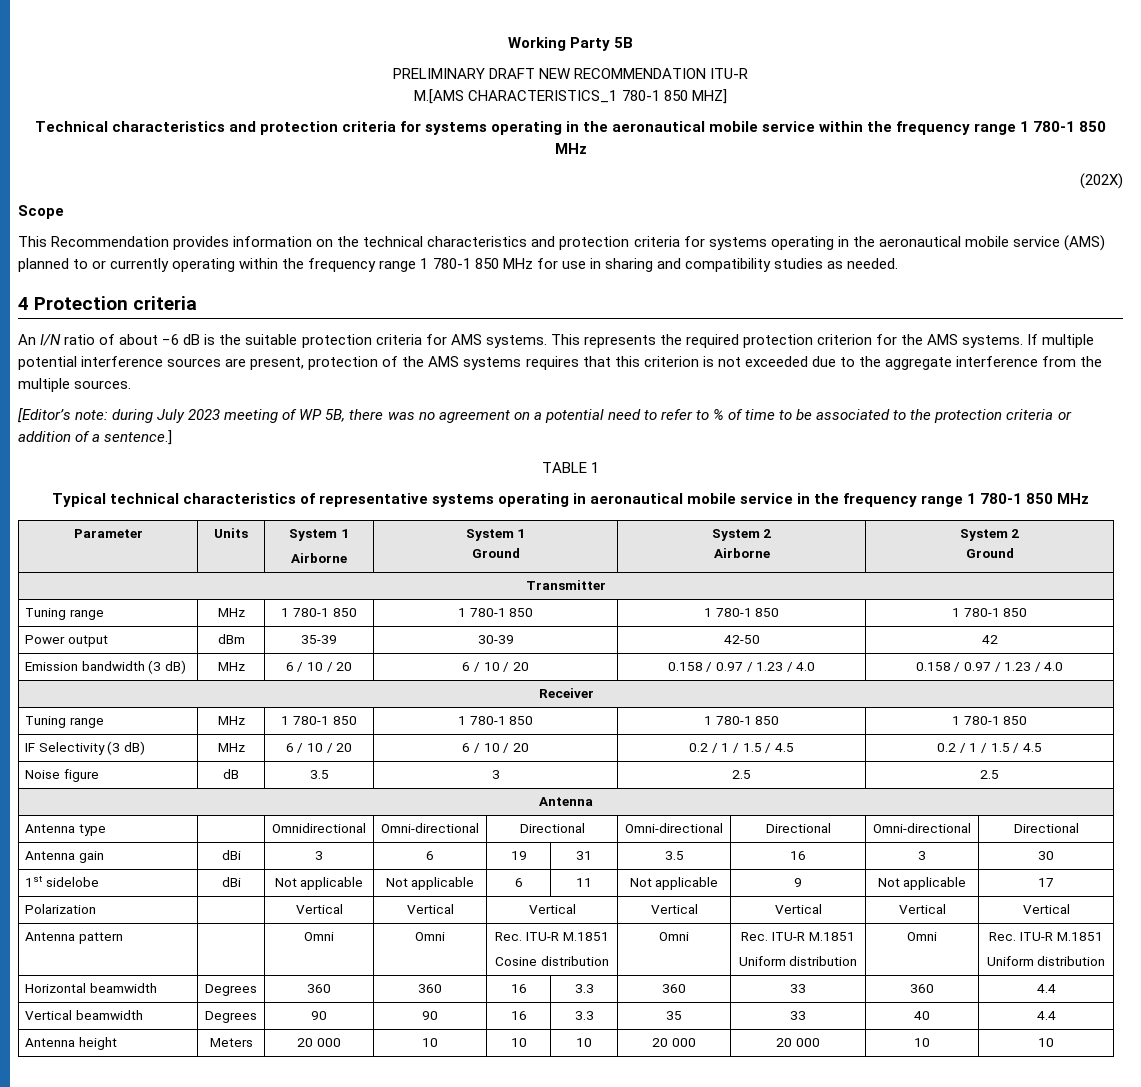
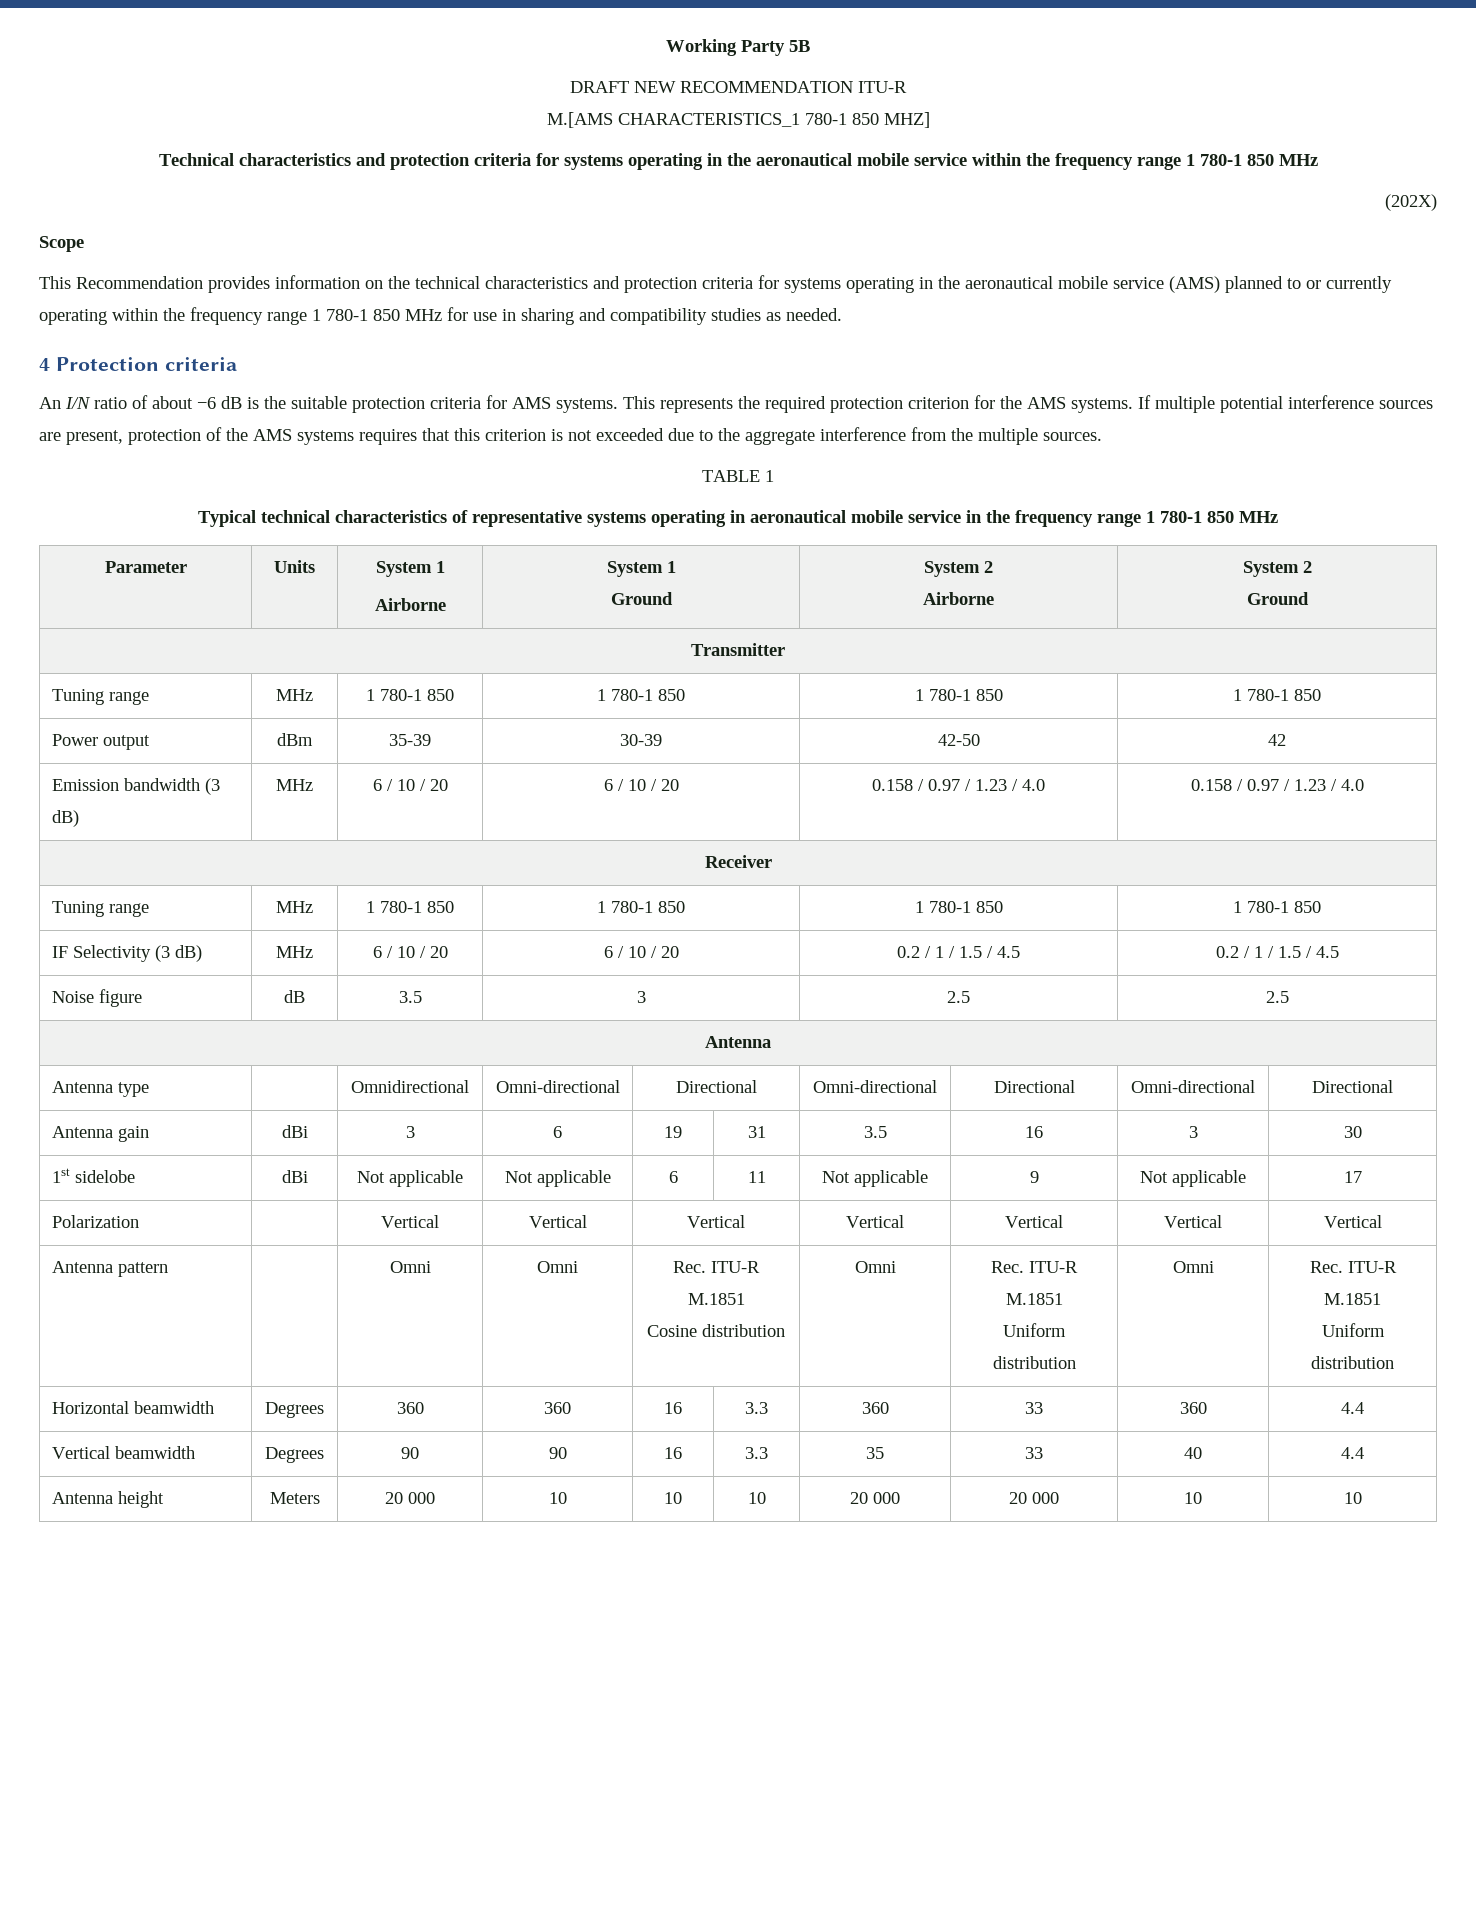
[392,68,485,79] PRELIMINARY -> (810, 46) none
[18,408,1072,423] [18,430,173,445] // [Editor’s note: during July 2023 meeting of WP 5B, there was no agreement on a potential need to refer to % of time to be associated to the protection criteria or addition of a sentence.] -> (1102, 436) none

